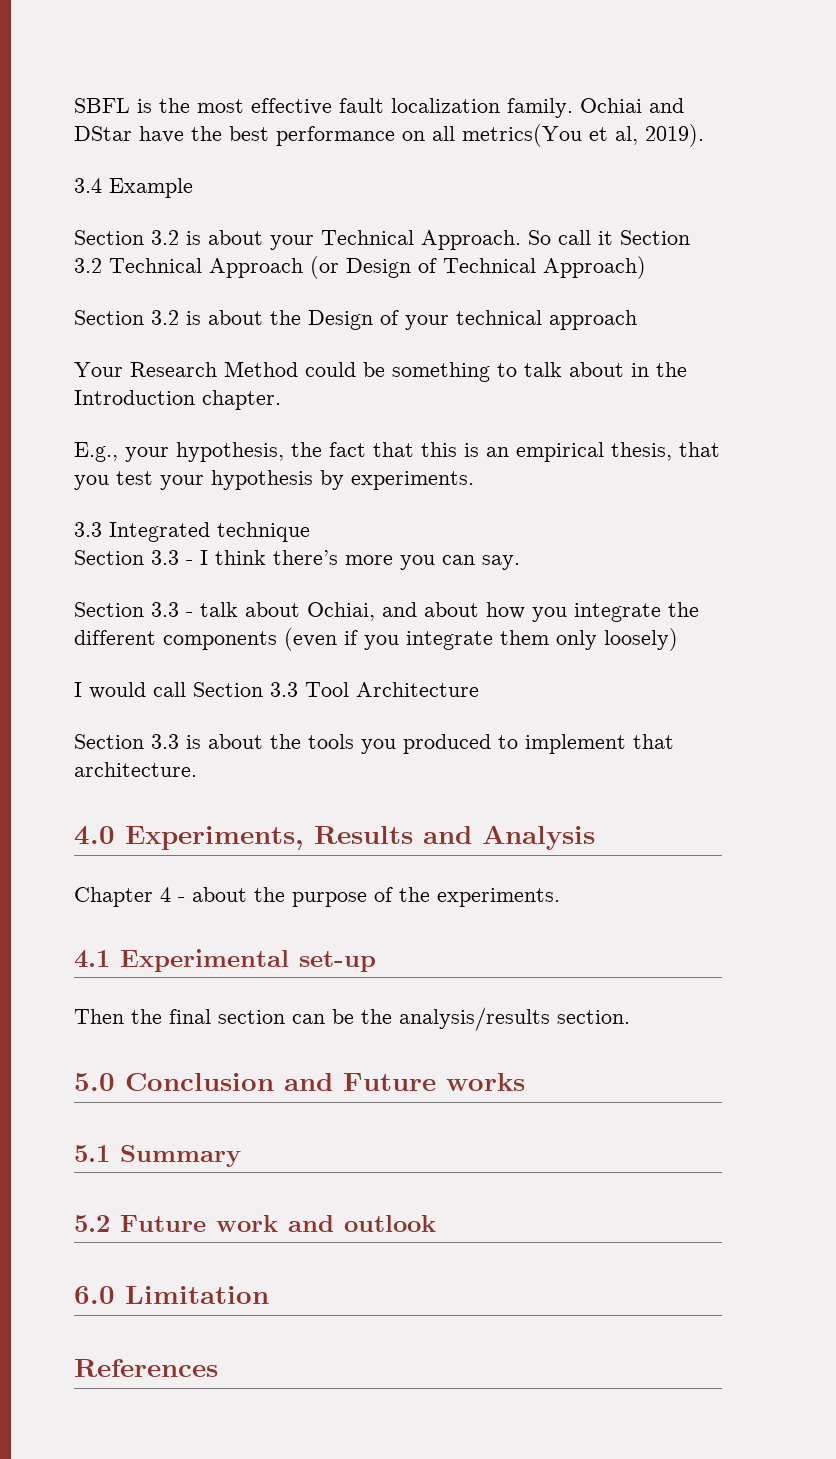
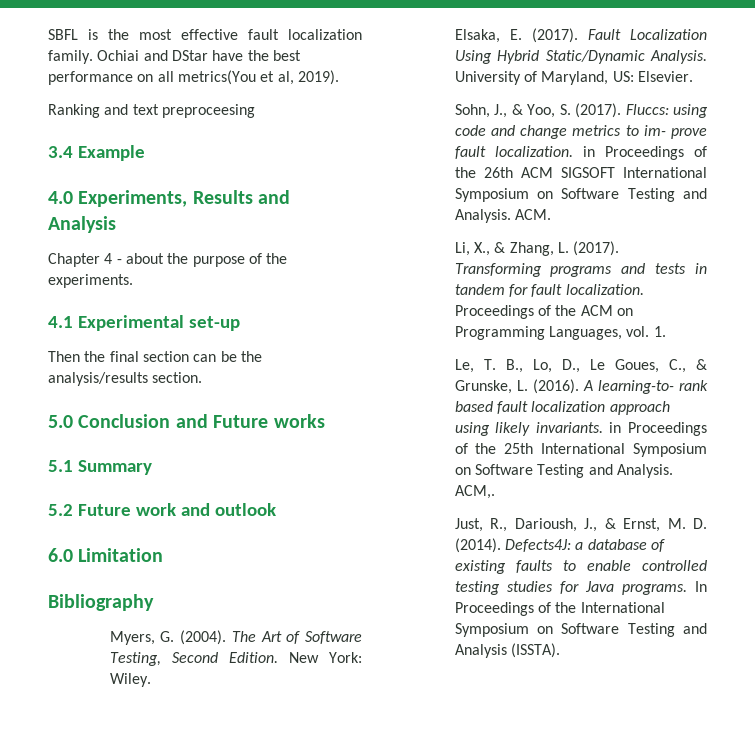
[74,178,193,198] [74,230,690,250] [74,256,646,279] [74,310,637,330] [74,361,687,382] [74,390,281,410] [74,442,720,462] [74,470,474,490] [74,522,310,542] [74,550,520,570] [74,602,699,622] [74,628,678,651] [74,682,479,699] [74,734,674,754] [74,762,197,777] 3.4 Example // Section 3.2 is about your Technical Approach. So call it Section 3.2 Technical Approach (or Design of Technical Approach) // Section 3.2 is about the Design of your technical approach // Your Research Method could be something to talk about in the Introduction chapter. // E.g., your hypothesis, the fact that this is an empirical thesis, that you test your hypothesis by experiments. // 3.3 Integrated technique // Section 3.3 - I think there’s more you can say. // Section 3.3 - talk about Ochiai, and about how you integrate the different components (even if you integrate them only loosely) // I would call Section 3.3 Tool Architecture // Section 3.3 is about the tools you produced to implement that architecture. -> [48,104,255,118] [48,145,145,161] Ranking and text preproceesing // 3.4 Example
[74,1359,218,1377] References -> [48,594,154,611] [109,630,362,645] [109,652,362,666] [109,673,151,687] [454,28,707,43] [454,50,707,64] [454,71,693,85] [454,103,708,118] [454,125,707,139] [454,146,707,160] [454,167,707,178] [454,188,707,202] [454,209,551,223] [454,241,620,256] [454,263,707,277] [454,284,644,297] [454,305,633,319] [454,326,666,340] [454,359,707,373] [454,379,708,394] [454,401,670,415] [454,422,707,436] [454,443,707,457] [454,464,673,478] [454,485,495,499] [454,518,707,532] [454,538,665,553] [454,560,707,574] [454,581,707,595] [454,602,665,616] [454,623,707,637] [454,643,560,658] Bibliography // Myers, G. (2004). The Art of Software Testing, Second Edition. New York: Wiley. // Elsaka, E. (2017). Fault Localization Using Hybrid Static/Dynamic Analysis. University of Maryland, US: Elsevier. // Sohn, J., & Yoo, S. (2017). Fluccs: using code and change metrics to im- prove fault localization. in Proceedings of the 26th ACM SIGSOFT International Symposium on Software Testing and Analysis. ACM. // Li, X., & Zhang, L. (2017). Transforming programs and tests in tandem for fault localization. Proceedings of the ACM on Programming Languages, vol. 1. // Le, T. B., Lo, D., Le Goues, C., & Grunske, L. (2016). A learning-to- rank based fault localization approach using likely invariants. in Proceedings of the 25th International Symposium on Software Testing and Analysis. ACM,. // Just, R., Darioush, J., & Ernst, M. D. (2014). Defects4J: a database of existing faults to enable controlled testing studies for Java programs. In Proceedings of the International Symposium on Software Testing and Analysis (ISSTA).

